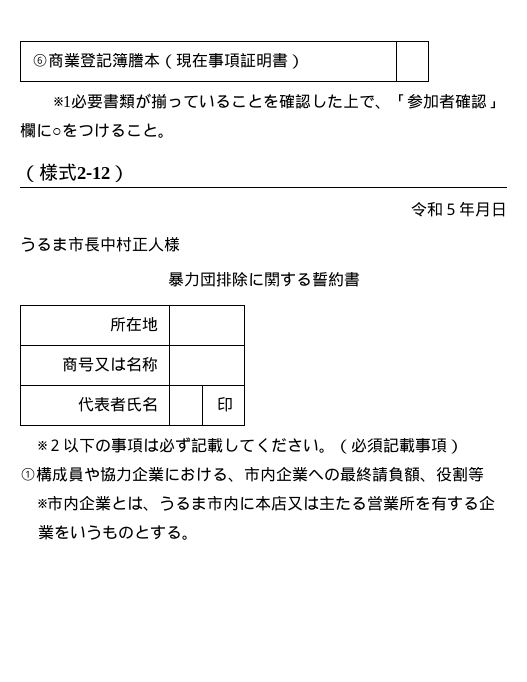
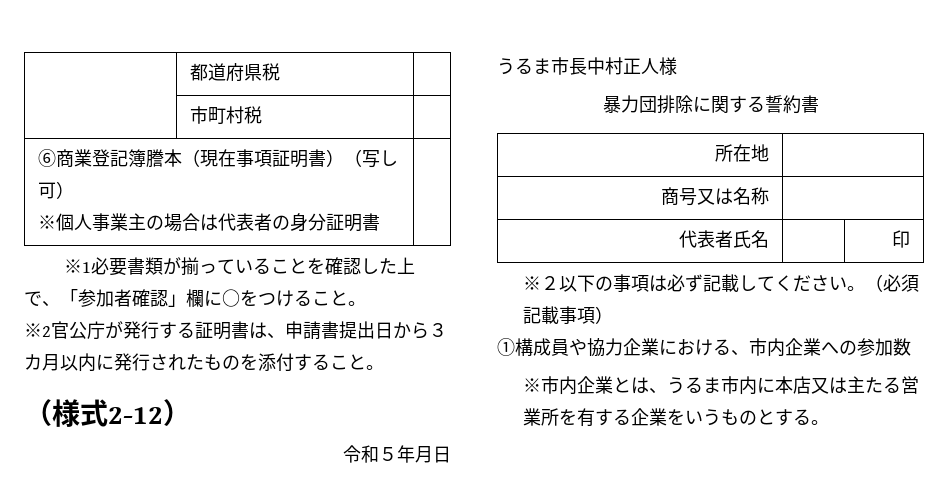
(32, 60) none -> [189,63,280,82] [189,106,262,124] | 都道府県税 | // | 市町村税 | //
(305, 61) none -> [343,149,398,168] [37,181,74,199] [37,213,380,232] （写し可） // ※個人事業主の場合は代表者の身分証明書
(174, 135) none -> [24,321,447,340] [24,353,384,372] // ※2官公庁が発行する証明書は、申請書提出日から３カ月以内に発行されたものを添付すること。
[340,466,484,482] 最終請負額、役割等 -> [857,338,911,356] 参加数

